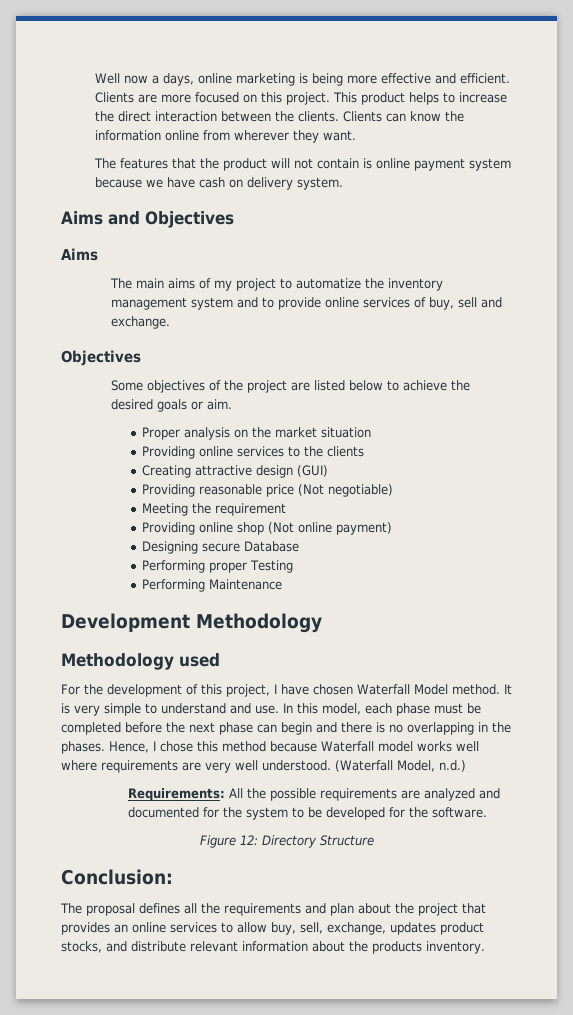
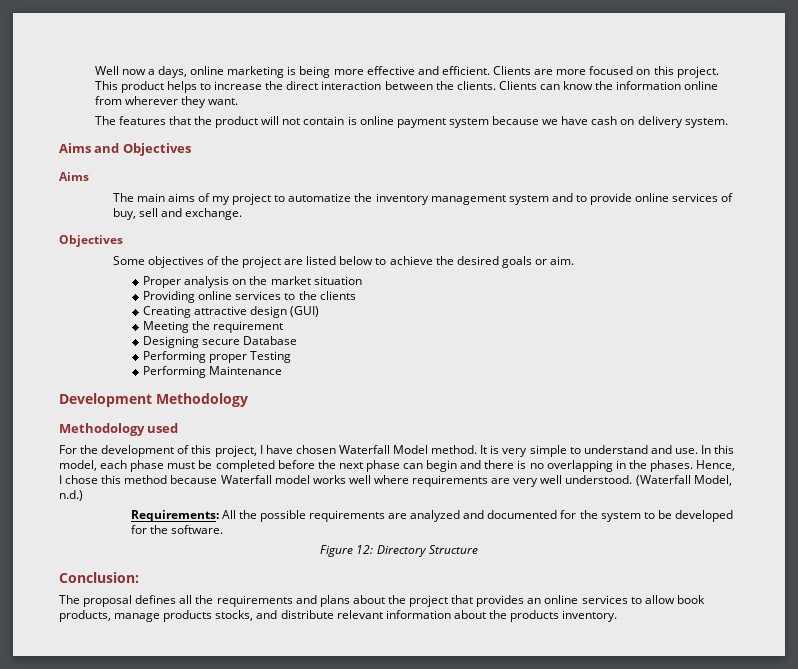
[142,484,394,497] [142,503,287,516] [142,522,393,535] Providing reasonable price (Not negotiable) // Meeting the requirement // Providing online shop (Not online payment) -> [143,321,284,333] Meeting the requirement
[330,903,354,916] plan -> [319,595,350,607] plans
[271,922,484,935] buy, sell, exchange, updates product -> [676,595,705,604] [59,610,213,622] book products, manage products

